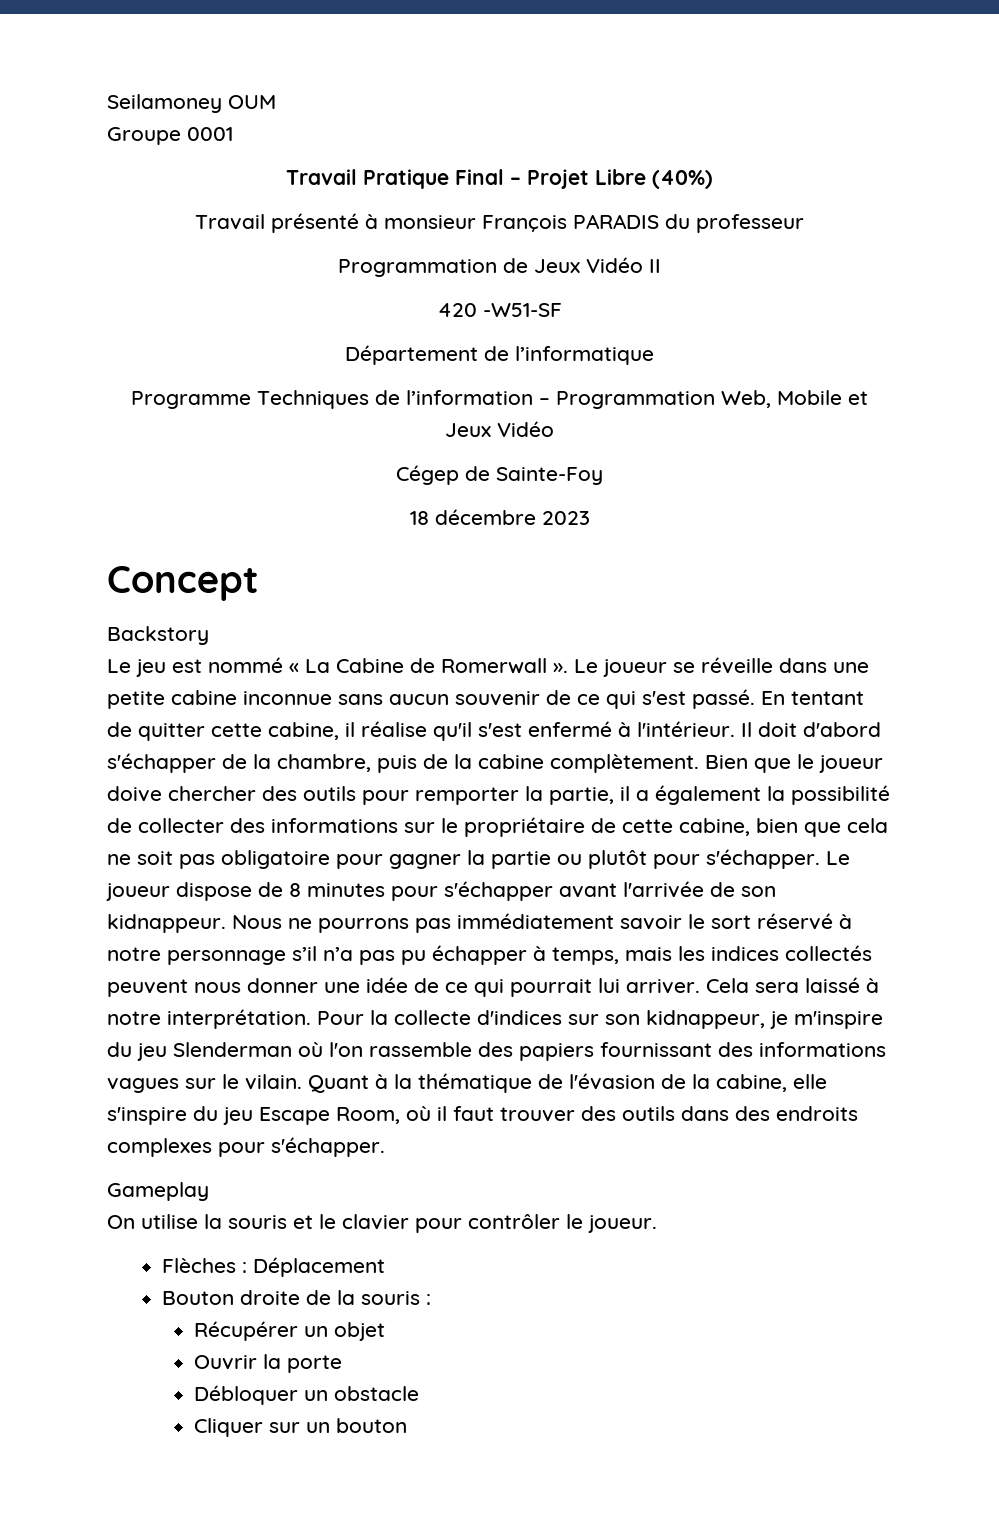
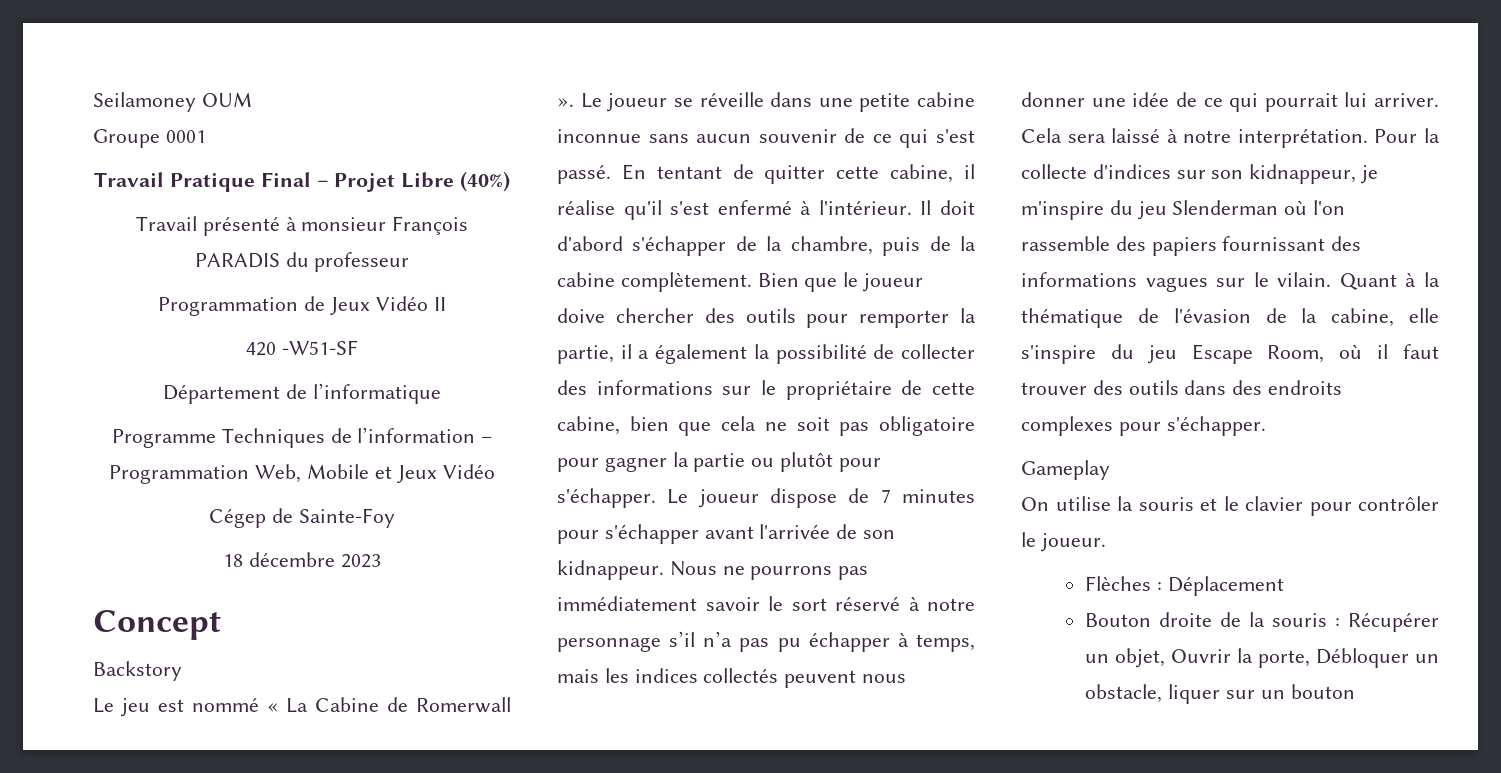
[289,883,301,897] 8 -> [880,489,891,503] 7
(431, 1299) // -> (1341, 622) none
[333,1322,385,1341] objet // -> [1115,648,1166,668] objet,
[286,1355,342,1373] porte // -> [1258,650,1311,668] porte,
[333,1386,419,1401] [193,1418,263,1437] obstacle // Cliquer -> [1085,684,1221,704] obstacle, liquer

